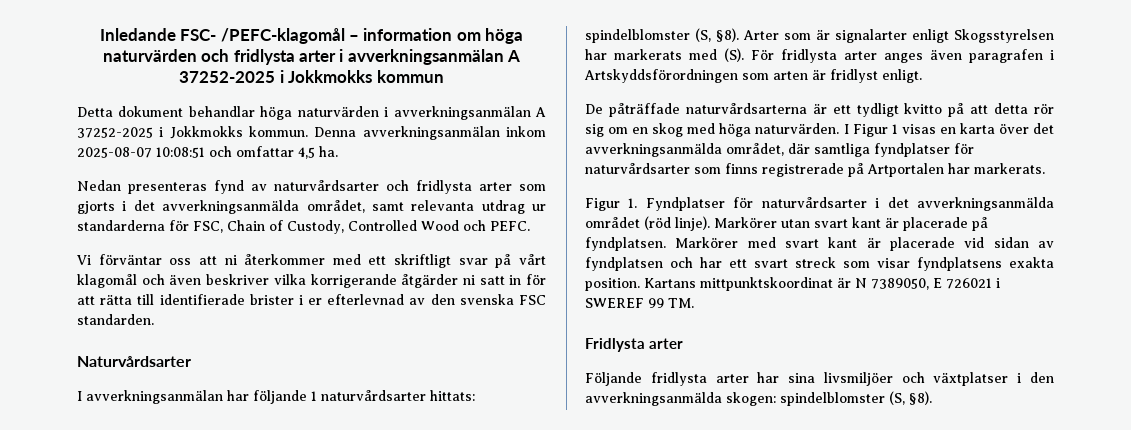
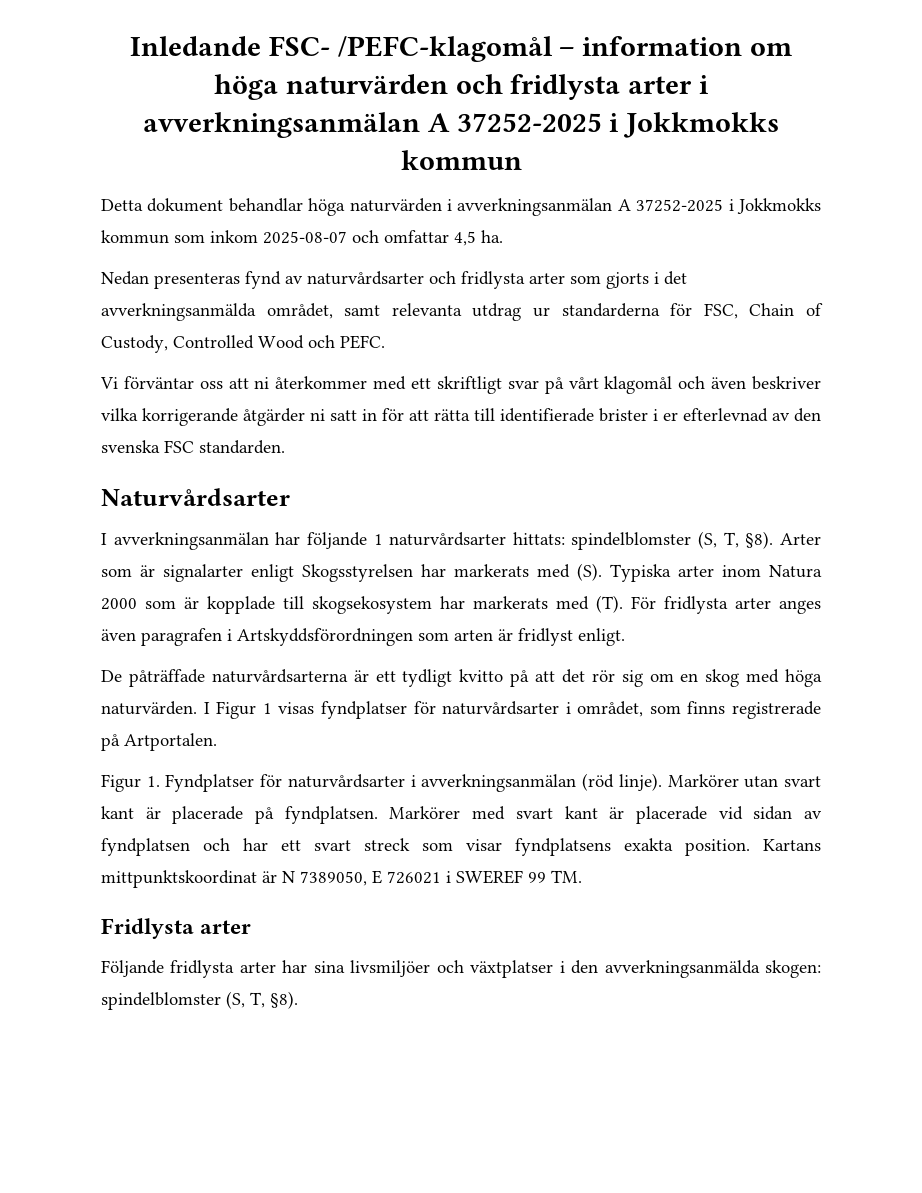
[249,126,500,140] kommun. Denna avverkningsanmälan -> [101,230,205,244] kommun som
[156,147,205,158] 10:08:51 -> (347, 237) none
(711, 35) none -> [723,532,739,548] T,
(744, 55) none -> [610,564,822,582] [101,595,623,614] Typiska arter inom Natura 2000 som är kopplade till skogsekosystem har markerats med (T).
[994,103,1029,114] detta -> [561,669,585,683] det
[939,123,1054,134] [585,143,870,157] en karta över det avverkningsanmälda området, där samtliga -> (315, 708) none
(690, 168) none -> [565,701,644,717] i området,
[867,163,1045,177] Artportalen har markerats. -> [124,733,217,751] Artportalen.
[887,197,1054,211] [585,217,640,228] det avverkningsanmälda området -> [421,774,577,792] avverkningsanmälan
(905, 398) none -> [250,992,265,1008] T,

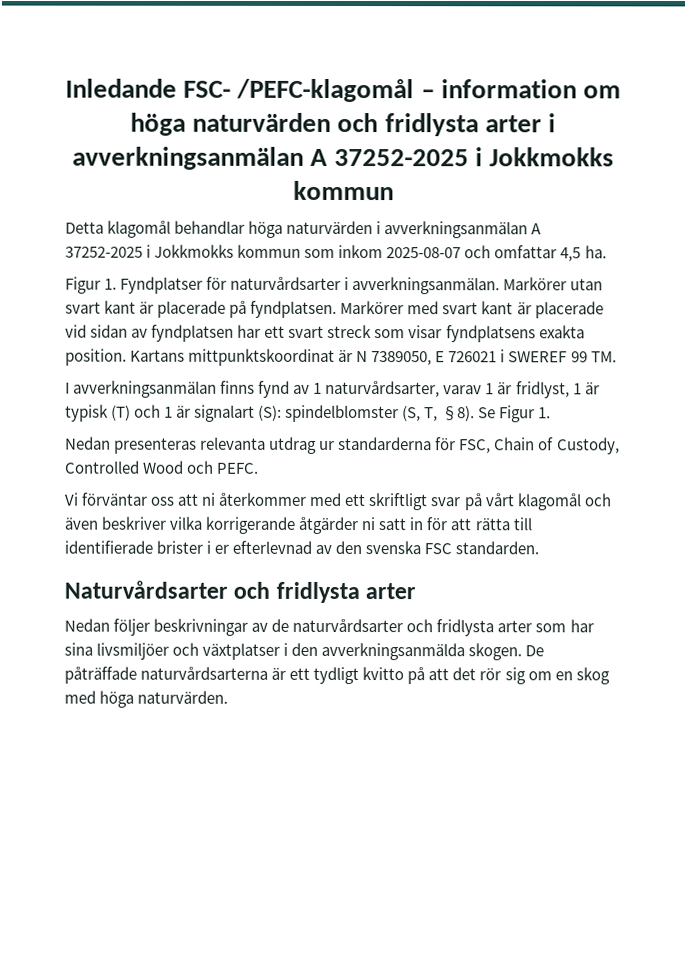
[147,198,224,212] dokument -> [107,220,172,238] klagomål
[101,271,687,289] [101,303,381,321] Nedan presenteras fynd av naturvårdsarter och fridlysta arter som gjorts i det avverkningsanmälda området, samt -> [65,276,604,295] [65,300,604,319] [65,324,585,343] [65,348,617,366] [65,380,600,399] [65,404,551,423] [65,436,198,454] Figur 1. Fyndplatser för naturvårdsarter i avverkningsanmälan. Markörer utan svart kant är placerade på fyndplatsen. Markörer med svart kant är placerade vid sidan av fyndplatsen har ett svart streck som visar fyndplatsens exakta position. Kartans mittpunktskoordinat är N 7389050, E 726021 i SWEREF 99 TM. // I avverkningsanmälan finns fynd av 1 naturvårdsarter, varav 1 är fridlyst, 1 är typisk (T) och 1 är signalart (S): spindelblomster (S, T, §8). Se Figur 1. // Nedan presenteras
[101,531,821,550] [101,563,822,582] [101,595,821,614] [101,628,625,646] // I avverkningsanmälan har följande 1 naturvårdsarter hittats: spindelblomster (S, T, §8). Arter som är signalarter enligt Skogsstyrelsen har markerats med (S). Typiska arter inom Natura 2000 som är kopplade till skogsekosystem har markerats med (T). För fridlysta arter anges även paragrafen i Artskyddsförordningen som arten är fridlyst enligt. // -> [233,581,417,604] [64,618,594,637] [64,642,523,661] och fridlysta arter // Nedan följer beskrivningar av de naturvårdsarter och fridlysta arter som har sina livsmiljöer och växtplatser i den avverkningsanmälda skogen.
[203,701,822,719] [101,733,217,751] [101,773,822,792] [101,806,823,824] [101,838,821,856] [101,870,582,888] [101,918,252,939] [101,960,821,978] [101,991,298,1010] I Figur 1 visas fyndplatser för naturvårdsarter i området, som finns registrerade på Artportalen. // Figur 1. Fyndplatser för naturvårdsarter i avverkningsanmälan (röd linje). Markörer utan svart kant är placerade på fyndplatsen. Markörer med svart kant är placerade vid sidan av fyndplatsen och har ett svart streck som visar fyndplatsens exakta position. Kartans mittpunktskoordinat är N 7389050, E 726021 i SWEREF 99 TM. // Fridlysta arter // Följande fridlysta arter har sina livsmiljöer och växtplatser i den avverkningsanmälda skogen: spindelblomster (S, T, §8). -> (229, 697) none

